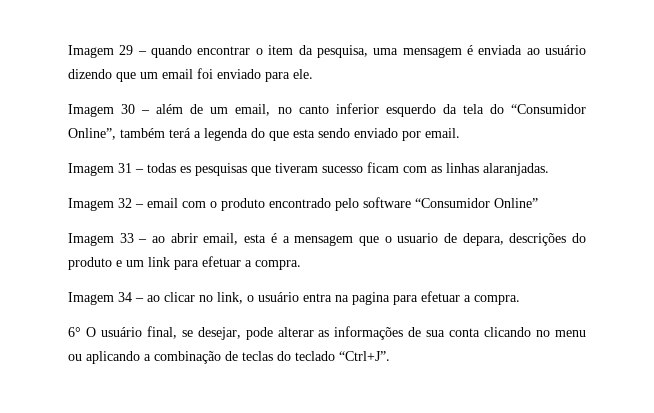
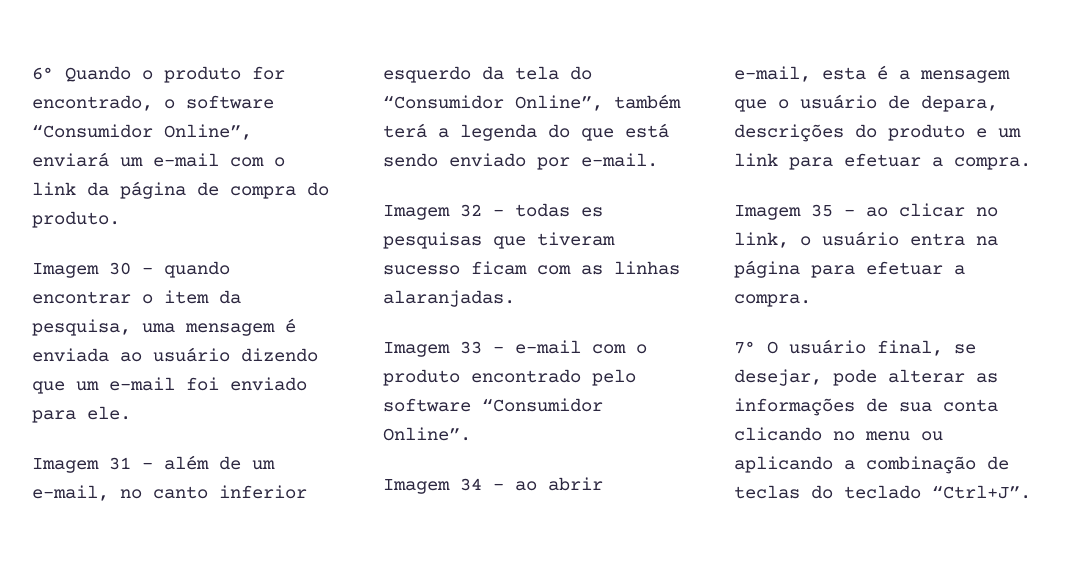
[68,45,134,58] Imagem 29 -> [32,66,285,83] [32,95,274,111] [32,124,252,140] [32,152,285,167] [32,181,329,199] [32,211,120,228] [32,262,131,278] 6° Quando o produto for encontrado, o software “Consumidor Online”, enviará um e-mail com o link da página de compra do produto. // Imagem 30
[162,69,193,79] email -> [109,377,175,391] e-mail
[121,104,136,114] 30 -> [109,457,131,470] 31
[235,104,271,116] email, -> [32,485,109,501] e-mail,
[293,129,315,138] esta -> [625,123,669,138] está
[425,128,460,138] [68,163,132,176] email. // Imagem 31 -> [581,153,658,167] [383,204,482,220] e-mail. // Imagem 32
[118,198,178,208] 32 – email -> [460,340,581,354] 33 – e-mail
[494,198,538,208] [68,233,134,246] Online” // Imagem 33 -> [383,427,471,441] [383,478,482,494] Online”. // Imagem 34
[203,233,239,245] email, -> [734,66,811,82] e-mail,
[397,233,439,243] usuario -> [800,94,877,109] usuário
[118,292,132,302] 34 -> [811,204,833,217] 35
[352,291,520,305] [68,327,81,337] pagina para efetuar a compra. // 6° -> [734,260,965,278] [734,294,811,307] [734,341,756,354] página para efetuar a compra. // 7°

